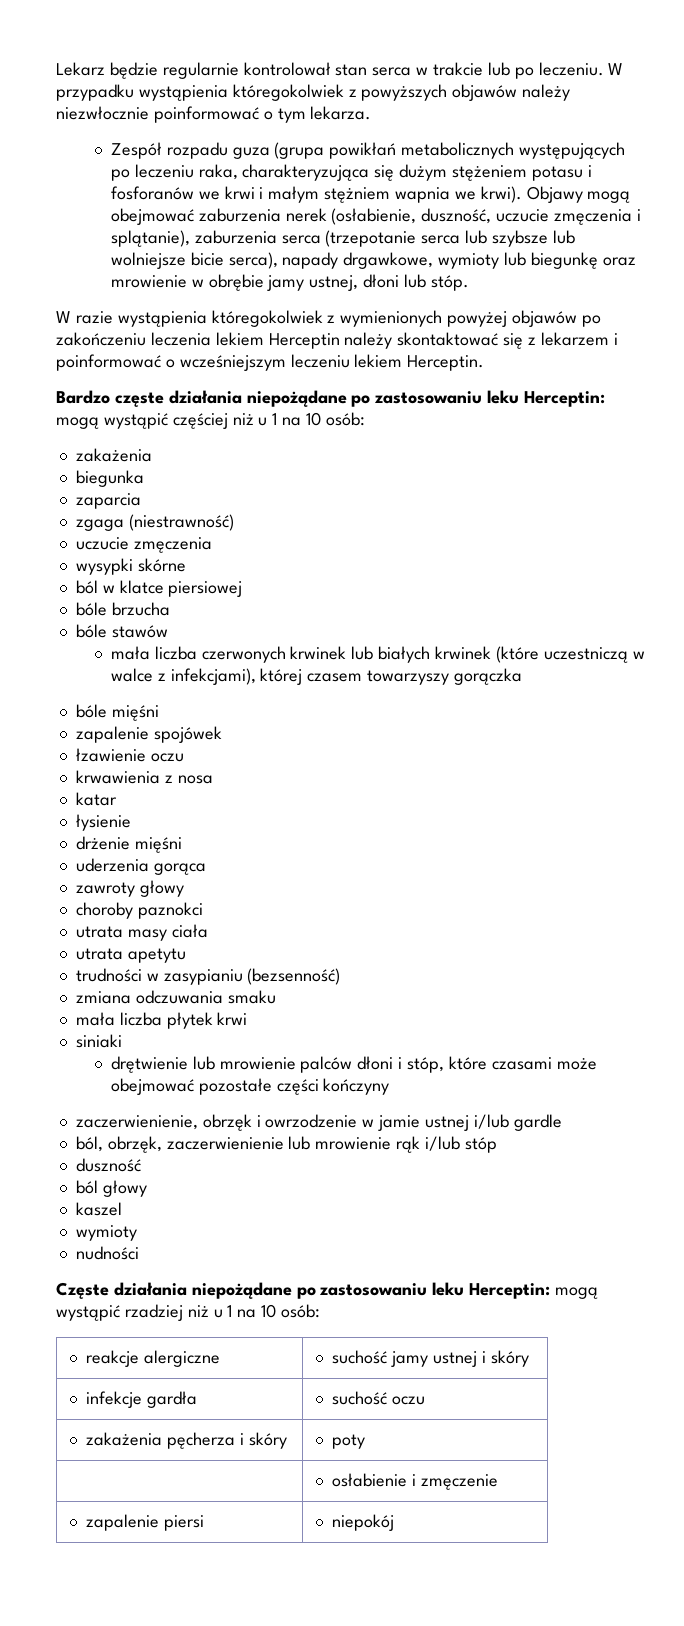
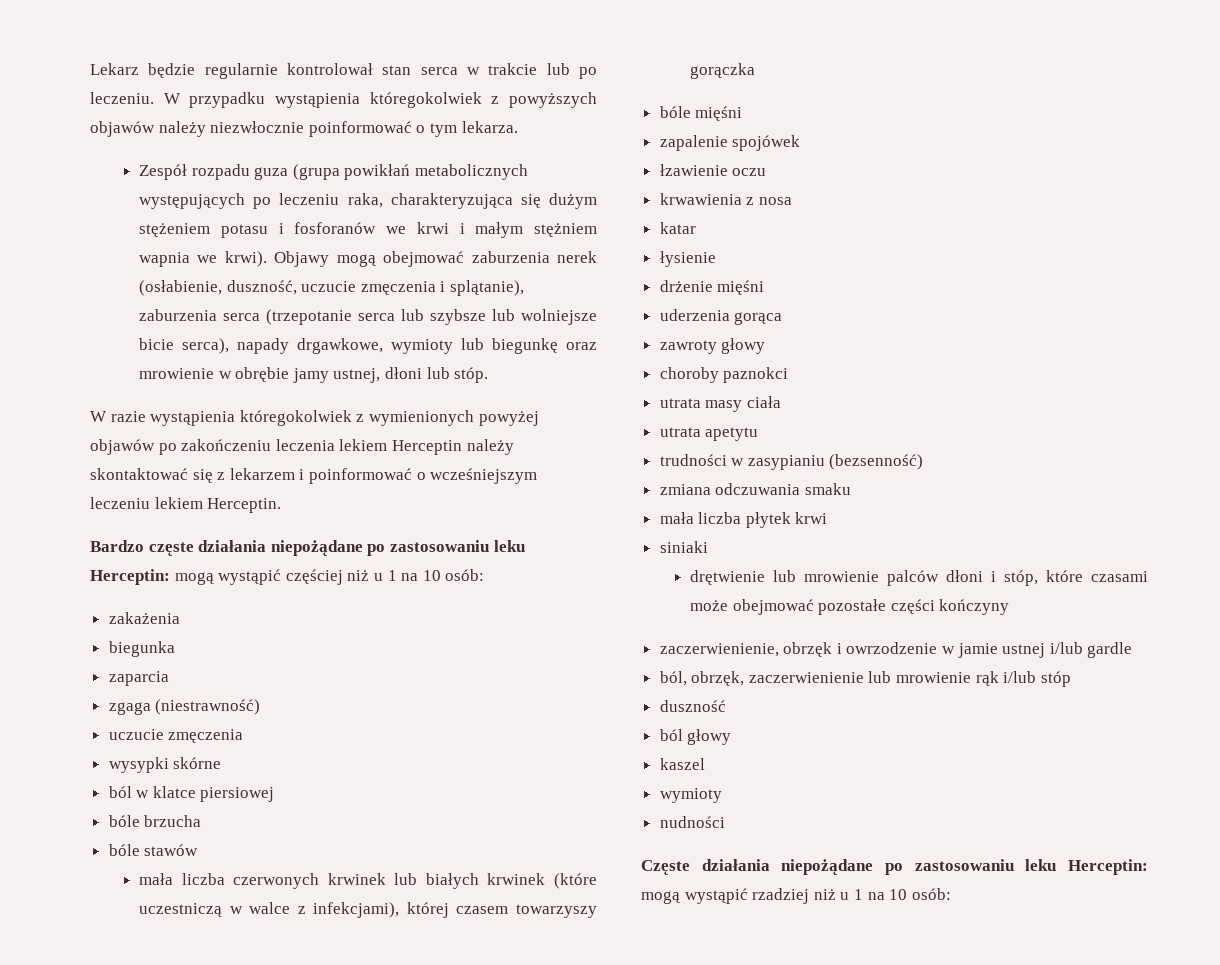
[86,1350,221,1367] [332,1350,529,1367] [86,1391,198,1408] [332,1391,426,1405] [86,1432,288,1449] [332,1434,366,1449] [332,1473,499,1490] [86,1514,205,1531] [332,1514,395,1531] // reakcje alergiczne | suchość jamy ustnej i skóry // infekcje gardła | suchość oczu // zakażenia pęcherza i skóry | poty // | osłabienie i zmęczenie // zapalenie piersi | niepokój -> (951, 894) none

